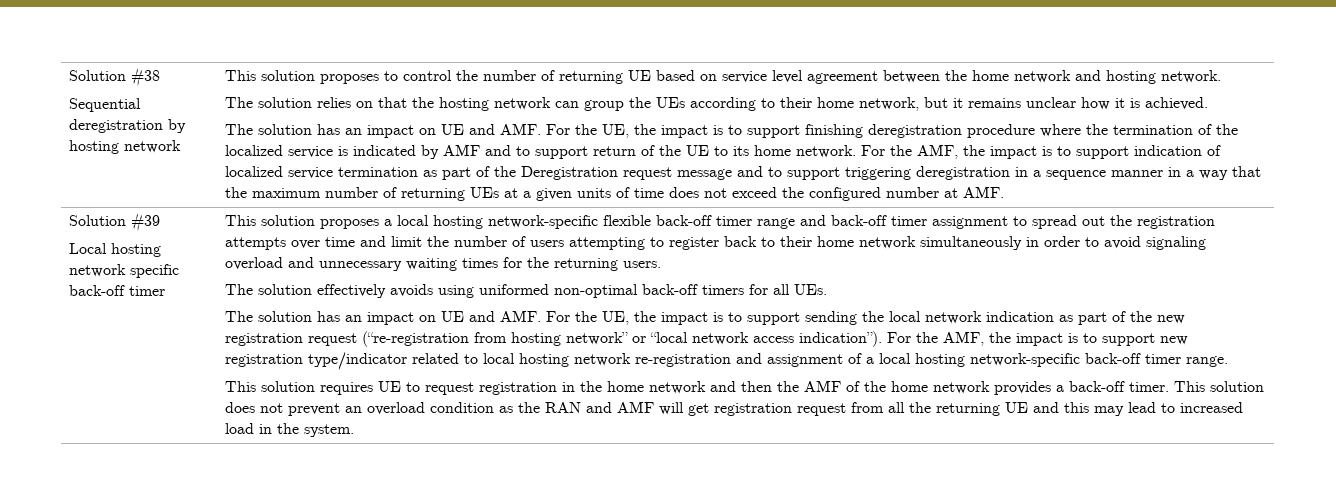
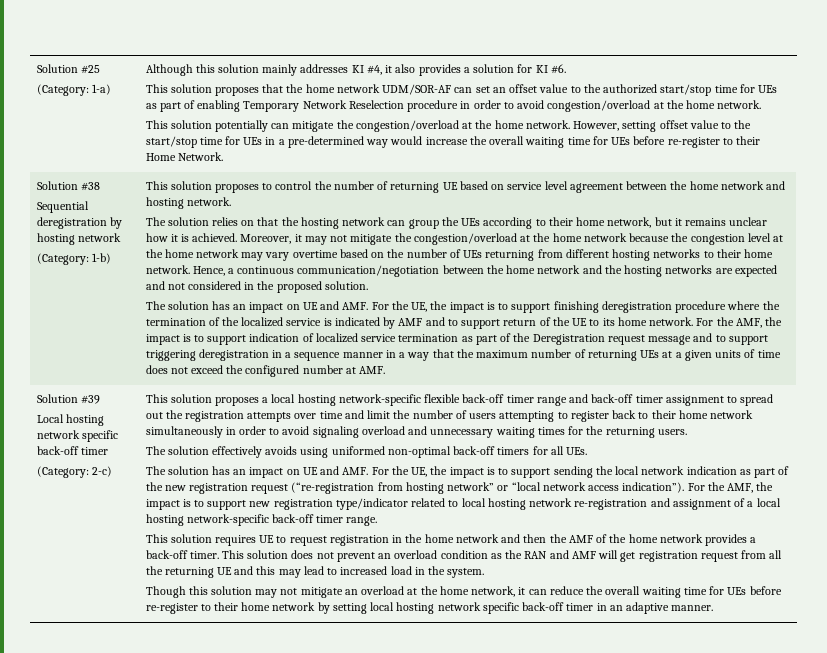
[69,70,127,81] Solution -> [36,64,100,74] [36,84,111,96] [145,64,566,76] [145,84,778,96] [145,100,762,112] [145,120,752,132] [145,136,761,148] [145,152,223,161] [36,181,78,190] Solution #25 // (Category: 1-a) | Although this solution mainly addresses KI #4, it also provides a solution for KI #6. // This solution proposes that the home network UDM/SOR-AF can set an offset value to the authorized start/stop time for UEs as part of enabling Temporary Network Reselection procedure in order to avoid congestion/overload at the home network. // This solution potentially can mitigate the congestion/overload at the home network. However, setting offset value to the start/stop time for UEs in a pre-determined way would increase the overall waiting time for UEs before re-register to their Home Network. // Solution
(182, 146) none -> [36,253,111,265] // (Category: 1-b)
(1209, 103) none -> [240,233,784,245] [145,249,774,261] [145,265,777,277] [145,281,368,293] Moreover, it may not mitigate the congestion/overload at the home network because the congestion level at the home network may vary overtime based on the number of UEs returning from different hosting networks to their home network. Hence, a continuous communication/negotiation between the home network and the hosting networks are expected and not considered in the proposed solution.
(166, 291) none -> [36,466,112,478] // (Category: 2-c)
(355, 430) none -> [145,586,782,598] [145,602,714,614] // Though this solution may not mitigate an overload at the home network, it can reduce the overall waiting time for UEs before re-register to their home network by setting local hosting network specific back-off timer in an adaptive manner.

